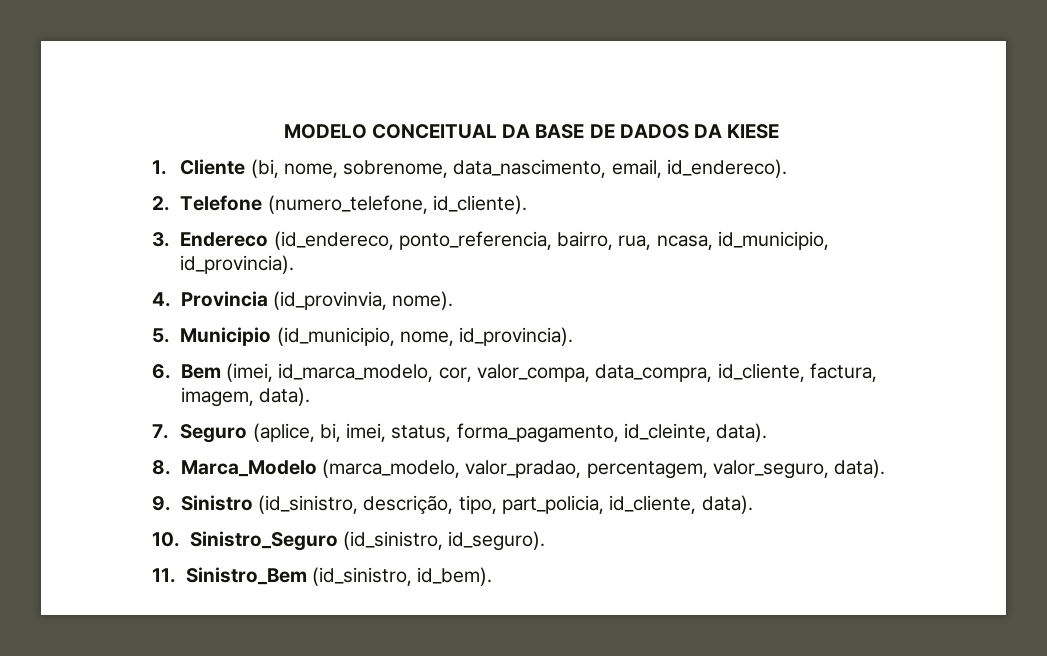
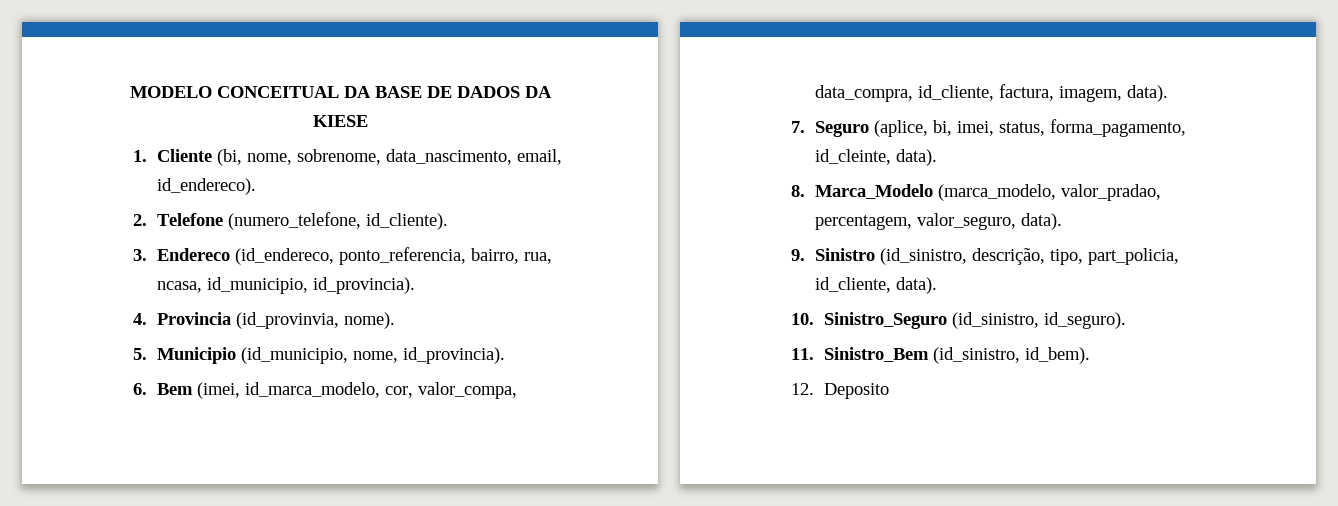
(493, 576) none -> [791,383,889,399] // 12. Deposito

